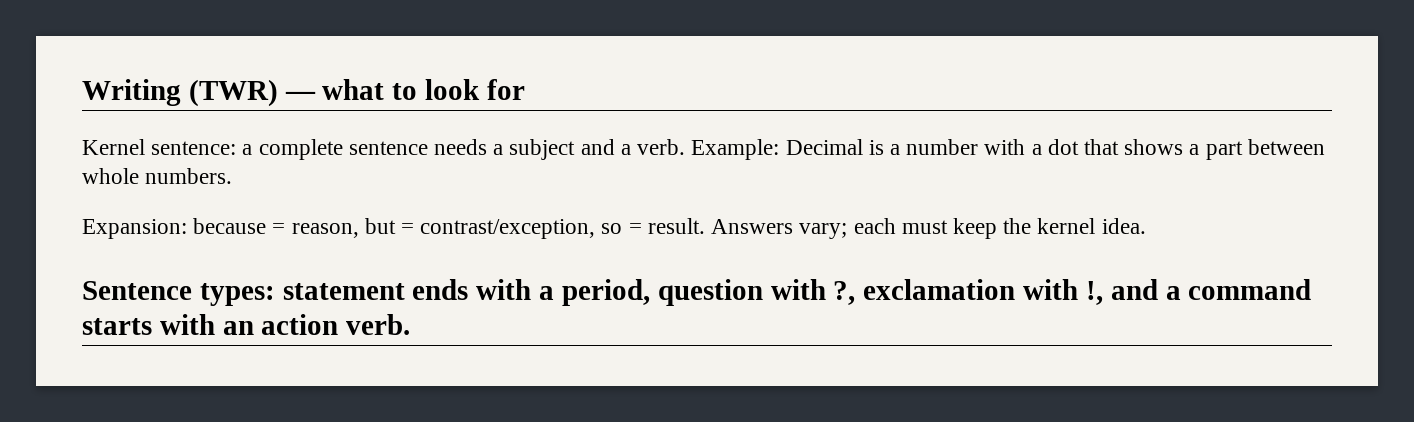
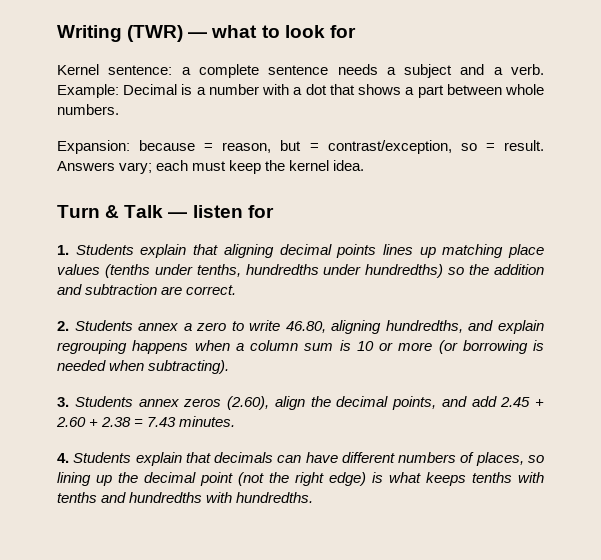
[82,279,1312,306] [82,314,411,335] Sentence types: statement ends with a period, question with ?, exclamation with !, and a command starts with an action verb. -> [57,205,274,218] [57,244,544,258] [57,264,545,278] [57,284,237,295] [57,320,545,334] [57,340,544,354] [57,360,230,374] [57,396,544,410] [56,416,236,427] [57,452,544,466] [57,472,544,486] [57,492,314,503] Turn & Talk — listen for // 1. Students explain that aligning decimal points lines up matching place values (tenths under tenths, hundredths under hundredths) so the addition and subtraction are correct. // 2. Students annex a zero to write 46.80, aligning hundredths, and explain regrouping happens when a column sum is 10 or more (or borrowing is needed when subtracting). // 3. Students annex zeros (2.60), align the decimal points, and add 2.45 + 2.60 + 2.38 = 7.43 minutes. // 4. Students explain that decimals can have different numbers of places, so lining up the decimal point (not the right edge) is what keeps tenths with tenths and hundredths with hundredths.

